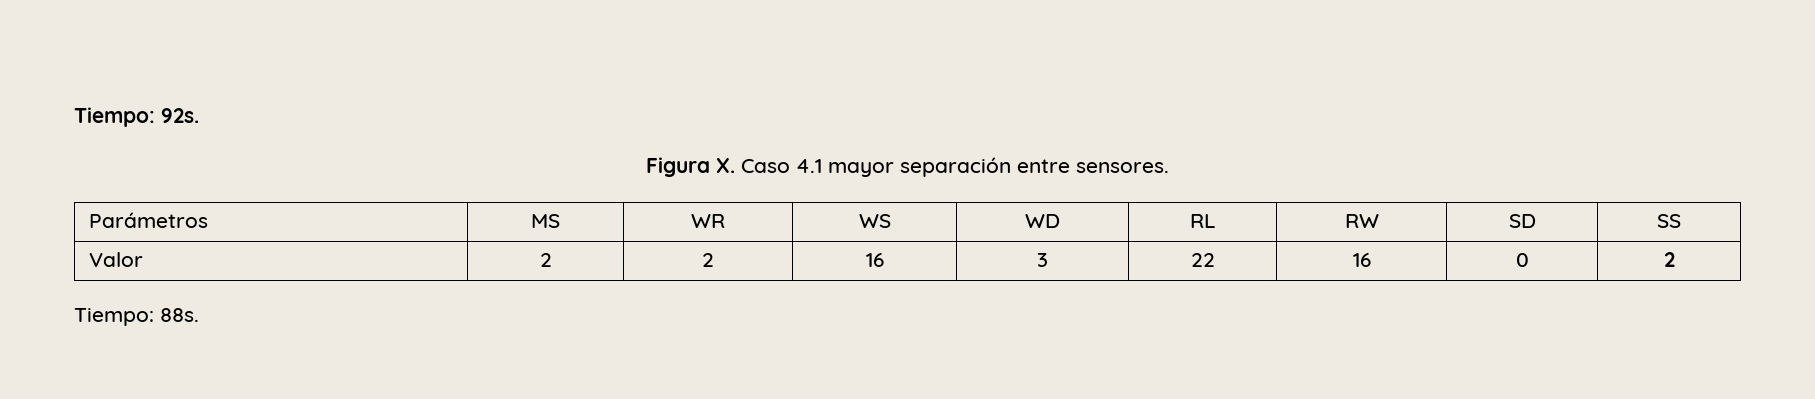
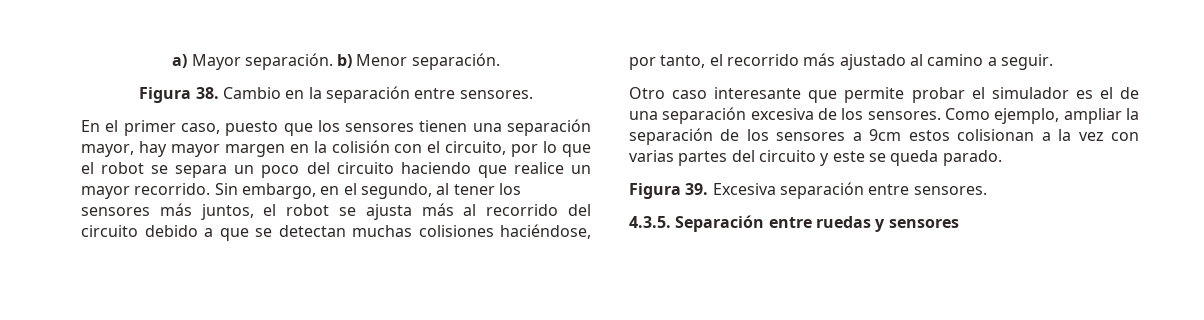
[74,107,199,127] [646,157,1169,177] [88,212,208,228] [531,214,560,228] [691,214,725,228] [858,214,891,228] [1025,214,1060,228] [1189,214,1216,228] [1344,214,1379,228] [1508,214,1536,228] [1657,214,1681,228] [88,252,143,267] [539,253,552,267] [702,253,714,267] [865,253,884,267] [1037,253,1048,267] [1190,253,1215,267] [1352,253,1371,267] [1515,253,1529,267] [1663,252,1675,267] [74,308,199,326] Tiempo: 92s. // Figura X. Caso 4.1 mayor separación entre sensores. // Parámetros | MS | WR | WS | WD | RL | RW | SD | SS // Valor | 2 | 2 | 16 | 3 | 22 | 16 | 0 | 2 // Tiempo: 88s. -> [172,53,500,70] [139,86,533,103] [81,119,591,136] [81,140,592,157] [81,162,592,178] [81,183,521,199] [81,203,591,220] [81,224,591,241] [629,53,1053,70] [629,87,1139,103] [629,107,1139,124] [629,128,1139,145] [629,150,1002,166] [629,182,987,199] [629,215,959,232] a) Mayor separación. b) Menor separación. // Figura 38. Cambio en la separación entre sensores. // En el primer caso, puesto que los sensores tienen una separación mayor, hay mayor margen en la colisión con el circuito, por lo que el robot se separa un poco del circuito haciendo que realice un mayor recorrido. Sin embargo, en el segundo, al tener los sensores más juntos, el robot se ajusta más al recorrido del circuito debido a que se detectan muchas colisiones haciéndose, por tanto, el recorrido más ajustado al camino a seguir. // Otro caso interesante que permite probar el simulador es el de una separación excesiva de los sensores. Como ejemplo, ampliar la separación de los sensores a 9cm estos colisionan a la vez con varias partes del circuito y este se queda parado. // Figura 39. Excesiva separación entre sensores. // 4.3.5. Separación entre ruedas y sensores

